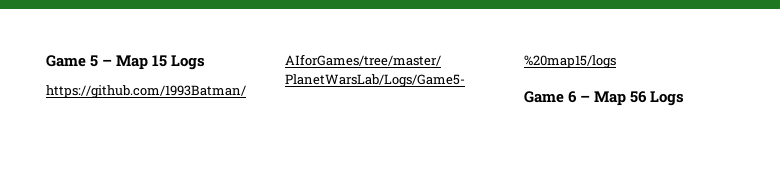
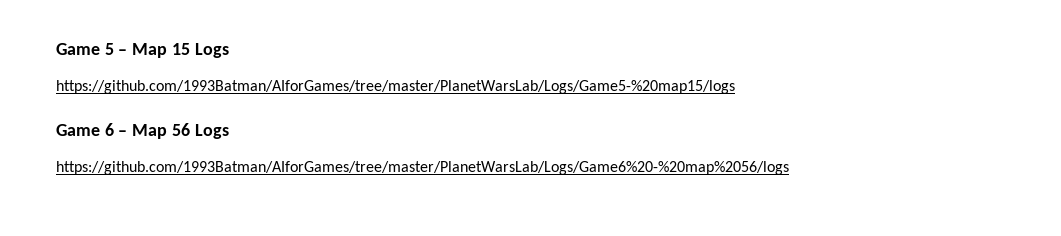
(685, 98) none -> [56,161,789,175] // https://github.com/1993Batman/AIforGames/tree/master/PlanetWarsLab/Logs/Game6%20-%20map%2056/logs

